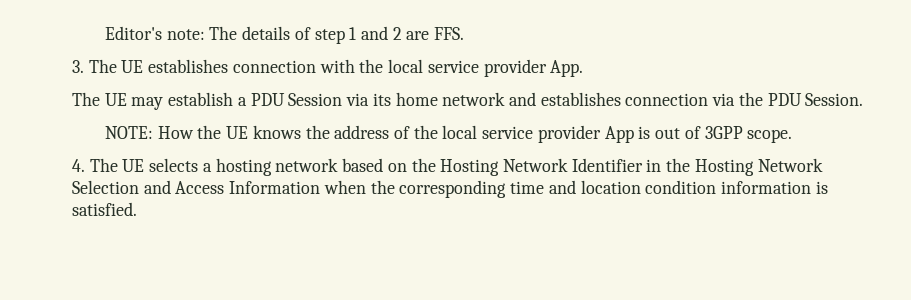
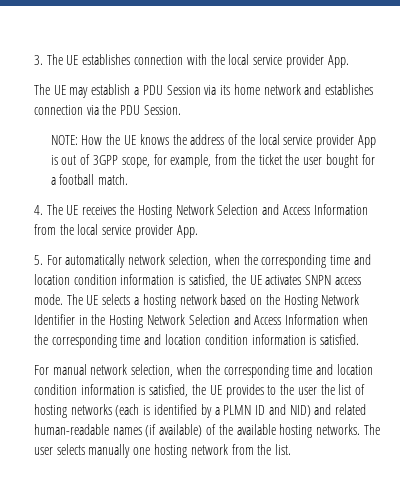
[104,26,465,44] Editor's note: The details of step 1 and 2 are FFS. // -> (33, 60) none
[747,129,793,143] [71,159,85,172] scope. // 4. -> [121,154,375,168] [50,174,129,185] [33,204,368,218] [33,224,198,238] [33,254,371,268] [33,274,361,287] [33,294,63,305] scope, for example, from the ticket the user bought for a football match. // 4. The UE receives the Hosting Network Selection and Access Information from the local service provider App. // 5. For automatically network selection, when the corresponding time and location condition information is satisfied, the UE activates SNPN access mode.
(137, 209) none -> [33,364,373,378] [33,384,366,398] [33,404,367,418] [33,424,380,438] [33,444,292,458] // For manual network selection, when the corresponding time and location condition information is satisfied, the UE provides to the user the list of hosting networks (each is identified by a PLMN ID and NID) and related human-readable names (if available) of the available hosting networks. The user selects manually one hosting network from the list.

